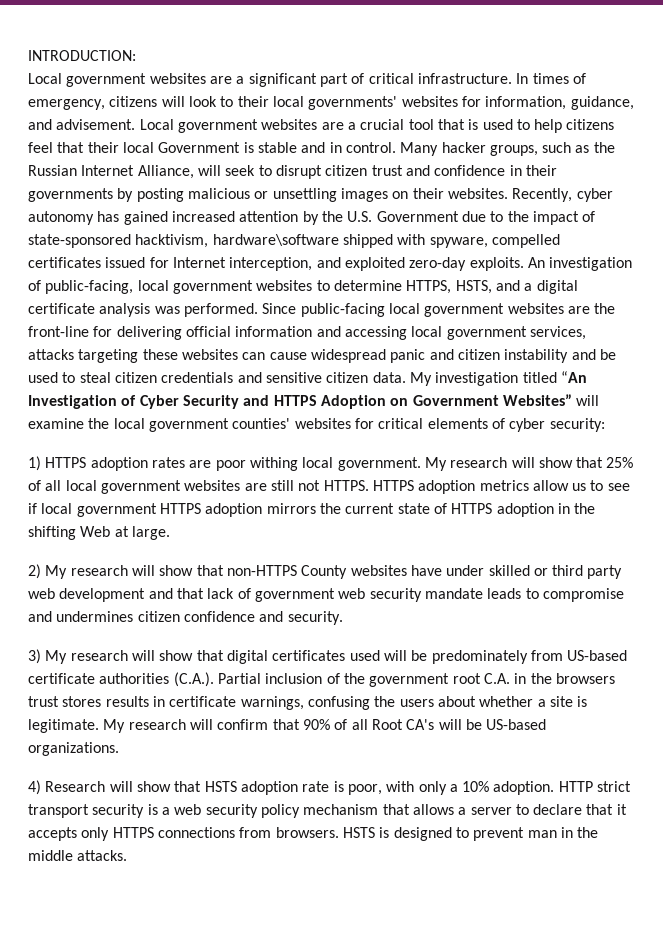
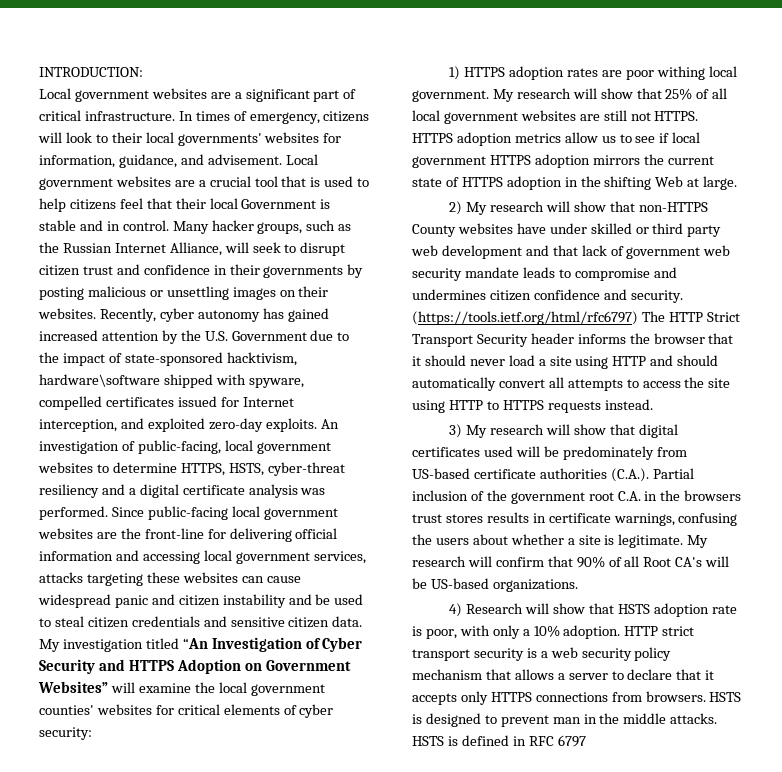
(492, 287) none -> [267,462,345,476] [39,484,99,498] cyber-threat resiliency
(343, 618) none -> [412,311,740,325] [412,333,734,347] [412,355,719,369] [412,377,731,391] [412,399,653,413] (https://tools.ietf.org/html/rfc6797) The HTTP Strict Transport Security header informs the browser that it should never load a site using HTTP and should automatically convert all attempts to access the site using HTTP to HTTPS requests instead.
(128, 855) none -> [412,735,586,747] HSTS is defined in RFC 6797

